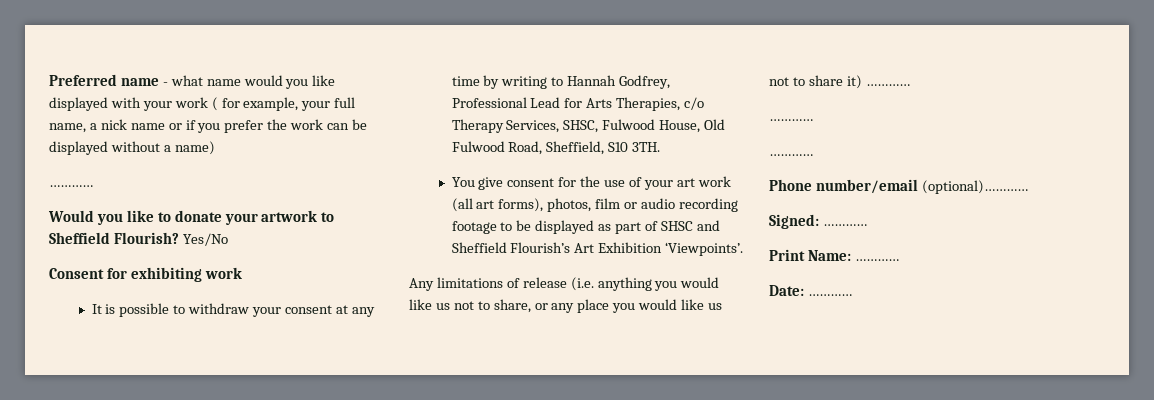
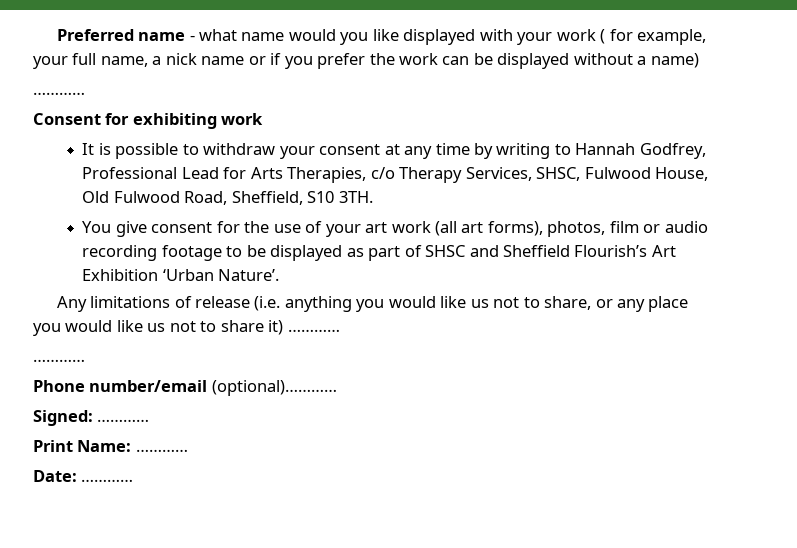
[48,210,335,225] [49,232,228,246] // Would you like to donate your artwork to Sheffield Flourish? Yes/No -> (85, 93) none
[665,242,744,256] ‘Viewpoints’. -> [162,269,280,281] ‘Urban Nature’.
[769,154,813,156] // ………… -> (85, 360) none

